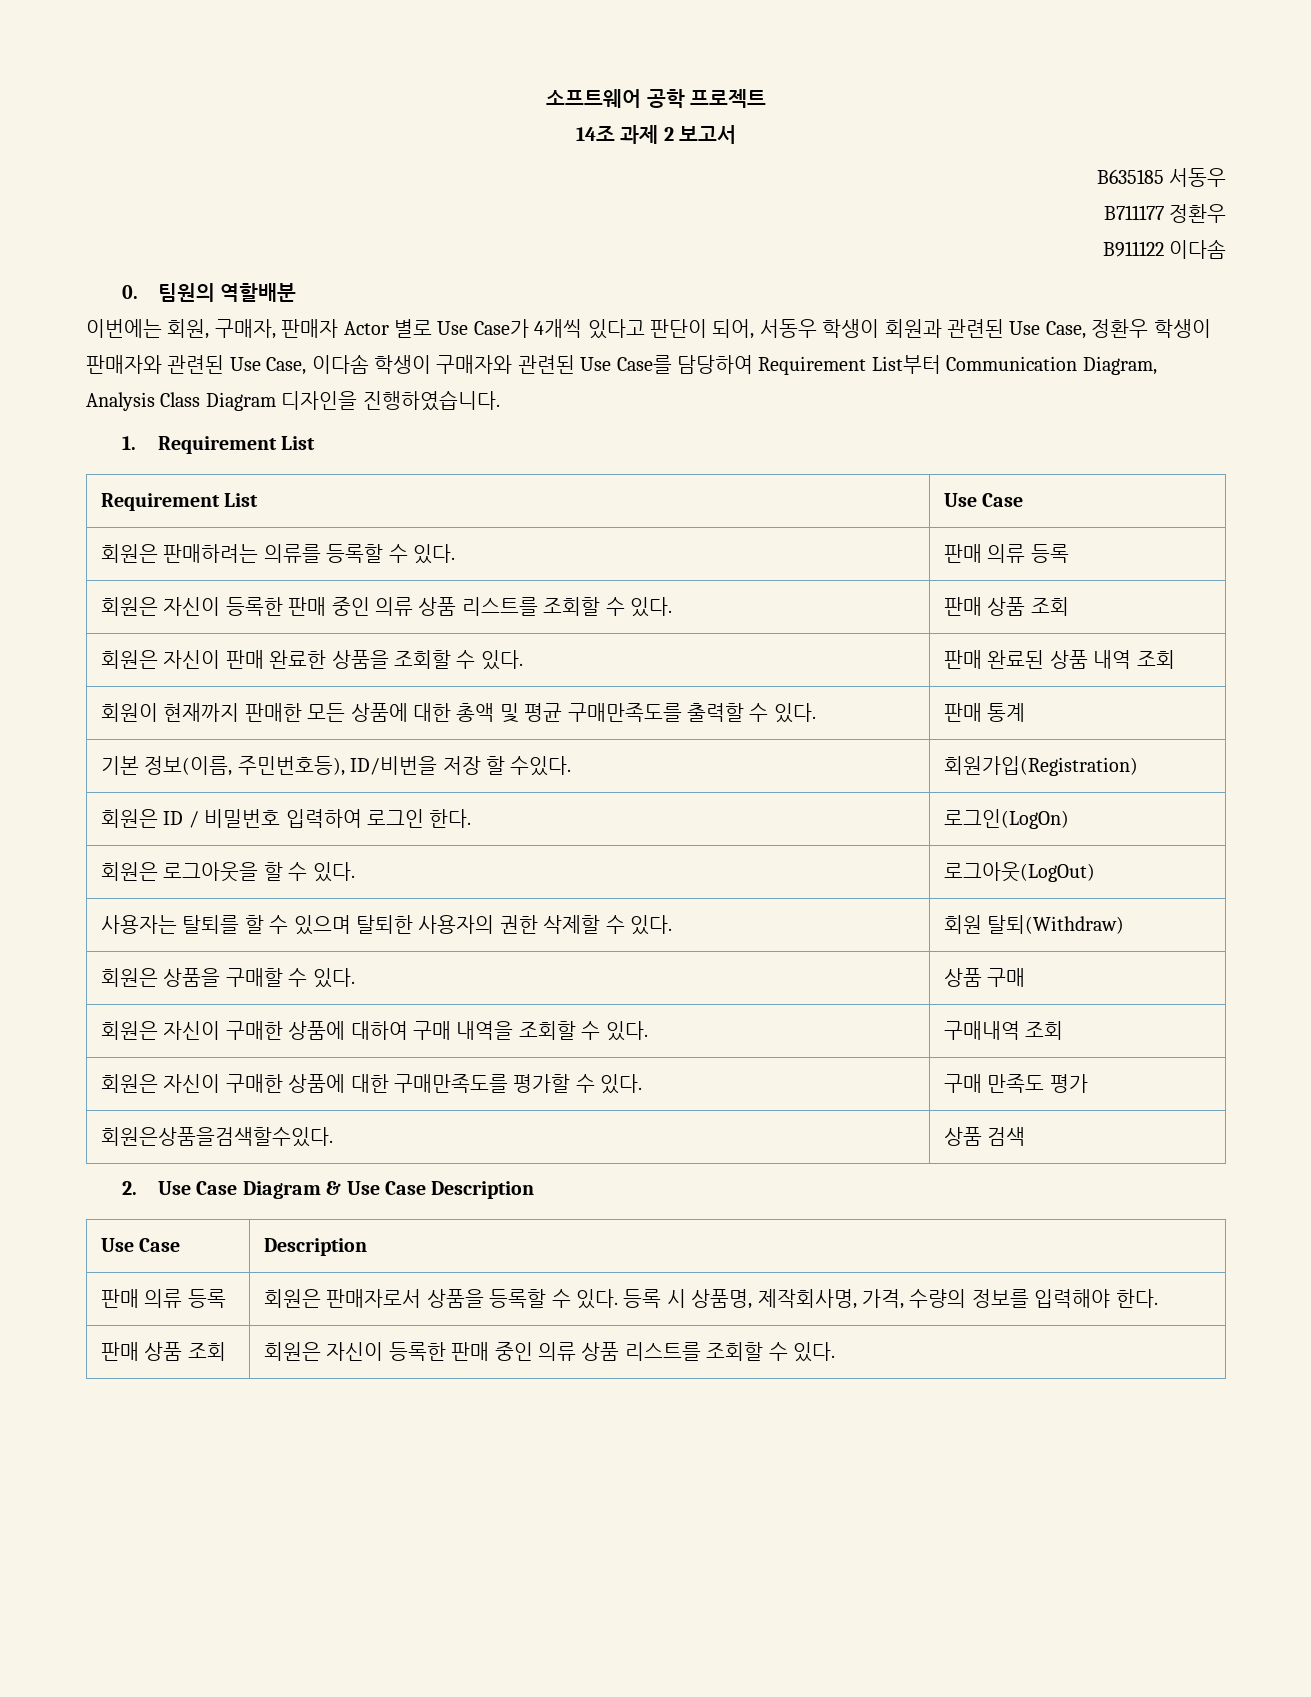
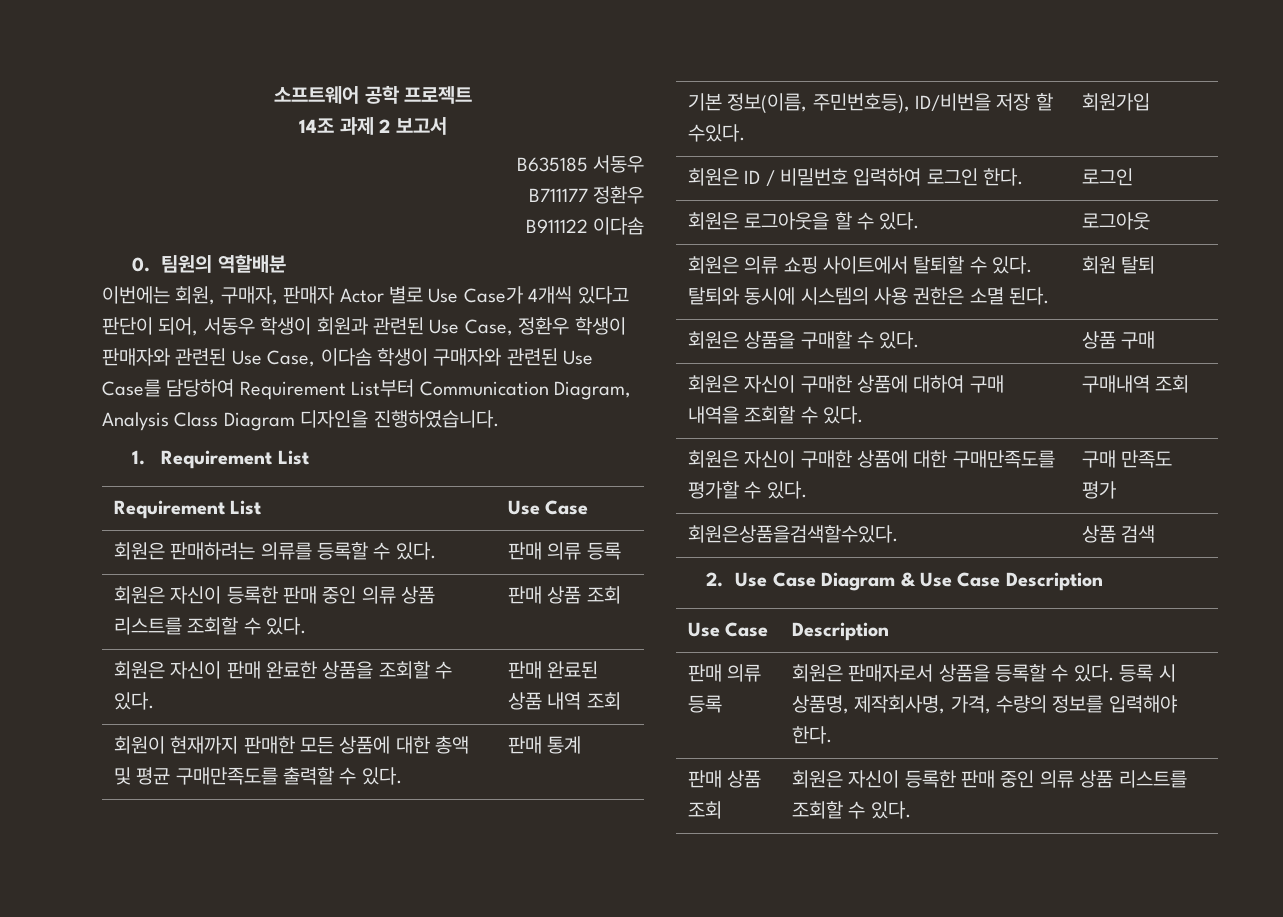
[944,756,1139,776] 회원가입(Registration) -> [1081,93,1150,111] 회원가입
[944,809,1070,829] 로그인(LogOn) -> [1081,168,1133,186] 로그인
[944,862,1096,882] [101,915,673,935] 로그아웃(LogOut) // 사용자는 탈퇴를 할 수 있으며 탈퇴한 사용자의 권한 삭제할 수 있다. -> [1081,212,1150,230] [687,256,1033,274] [687,287,1050,305] 로그아웃 // 회원은 의류 쇼핑 사이트에서 탈퇴할 수 있다. 탈퇴와 동시에 시스템의 사용 권한은 소멸 된다.
[987,915,1125,934] 탈퇴(Withdraw) -> [1121,256,1156,274] 탈퇴

